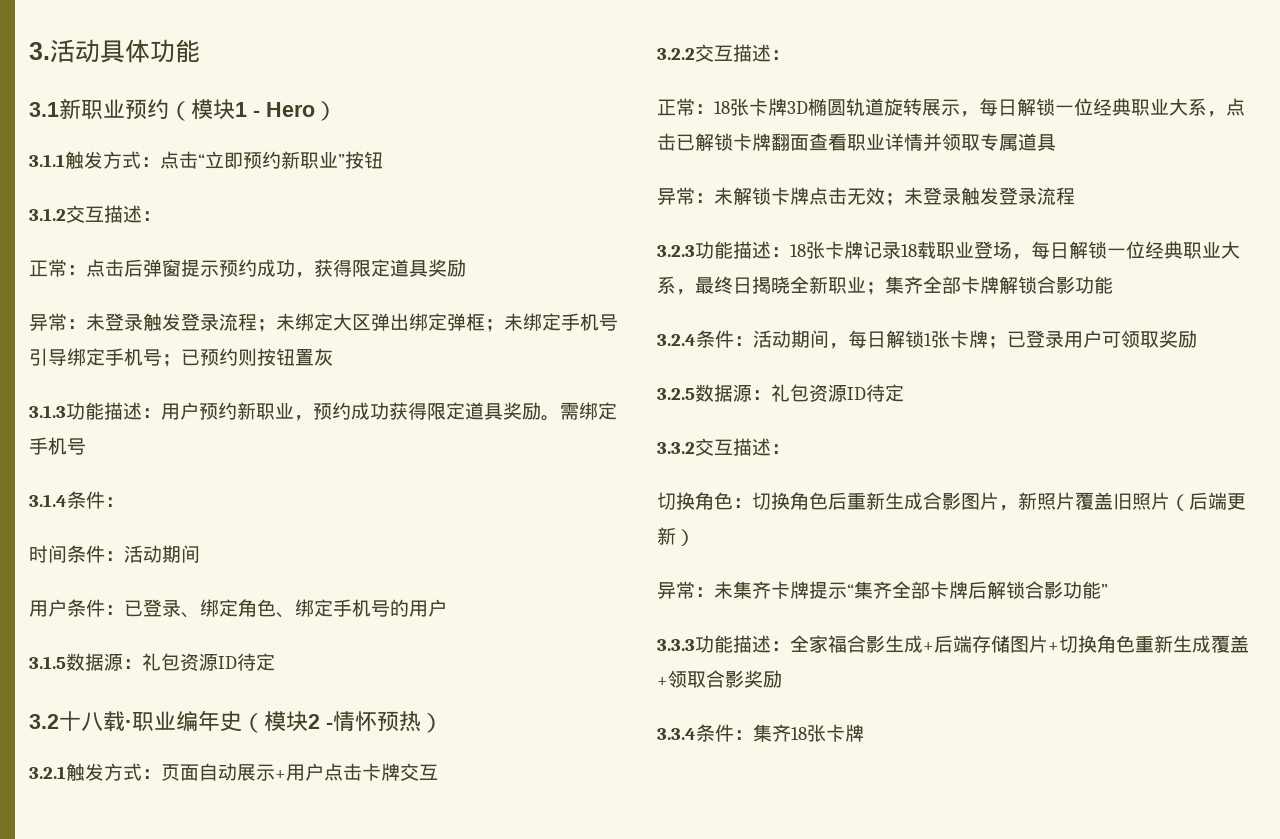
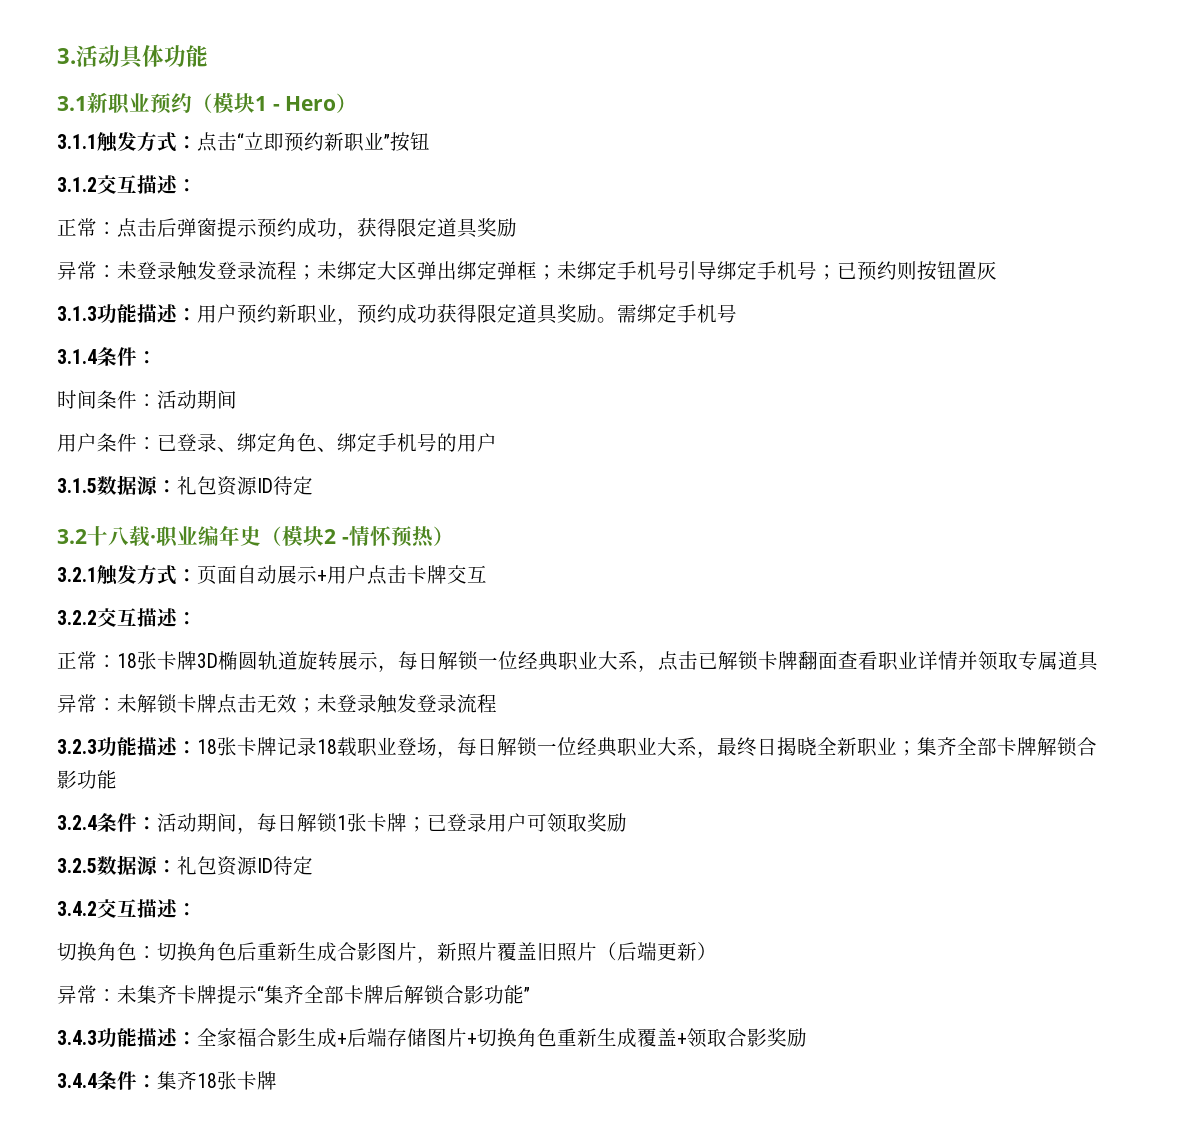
[657,442,695,454] 3.3.2 -> [57,901,97,916] 3.4.2
[657,639,695,651] 3.3.3 -> [57,1030,97,1045] 3.4.3
[657,728,696,740] 3.3.4 -> [57,1073,97,1088] 3.4.4

